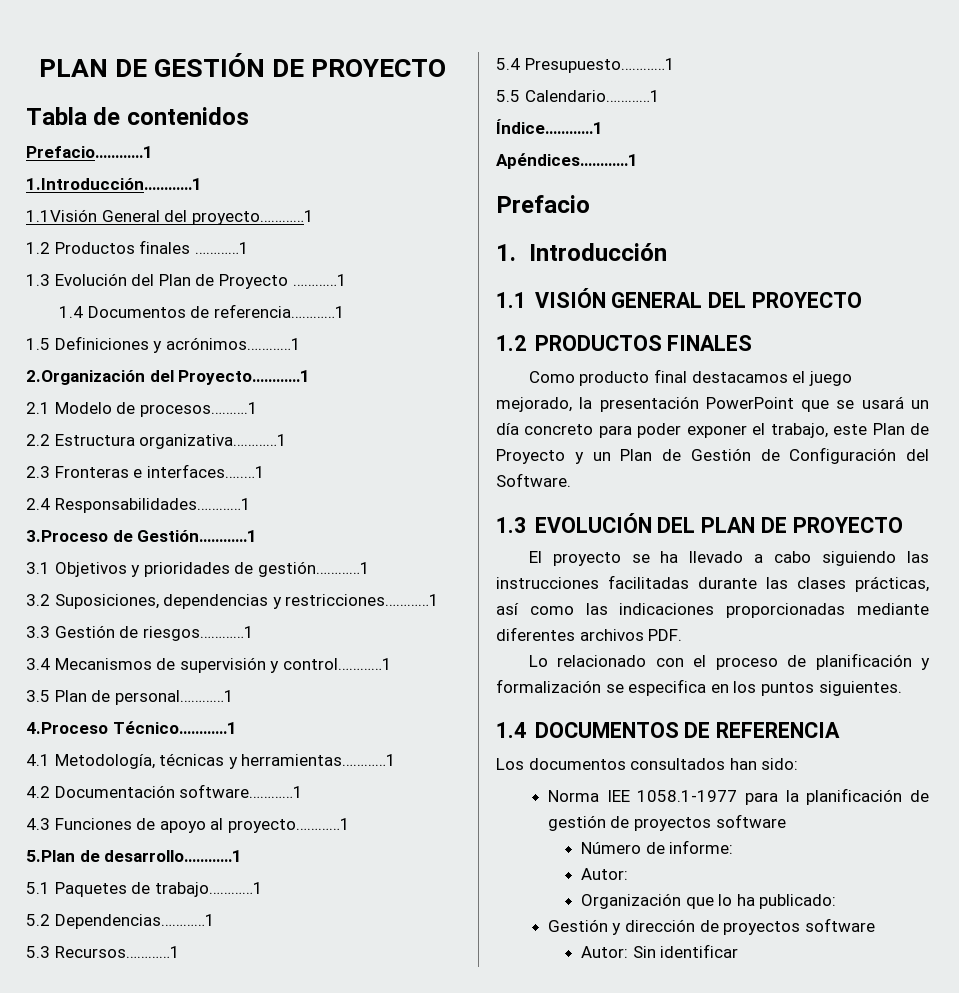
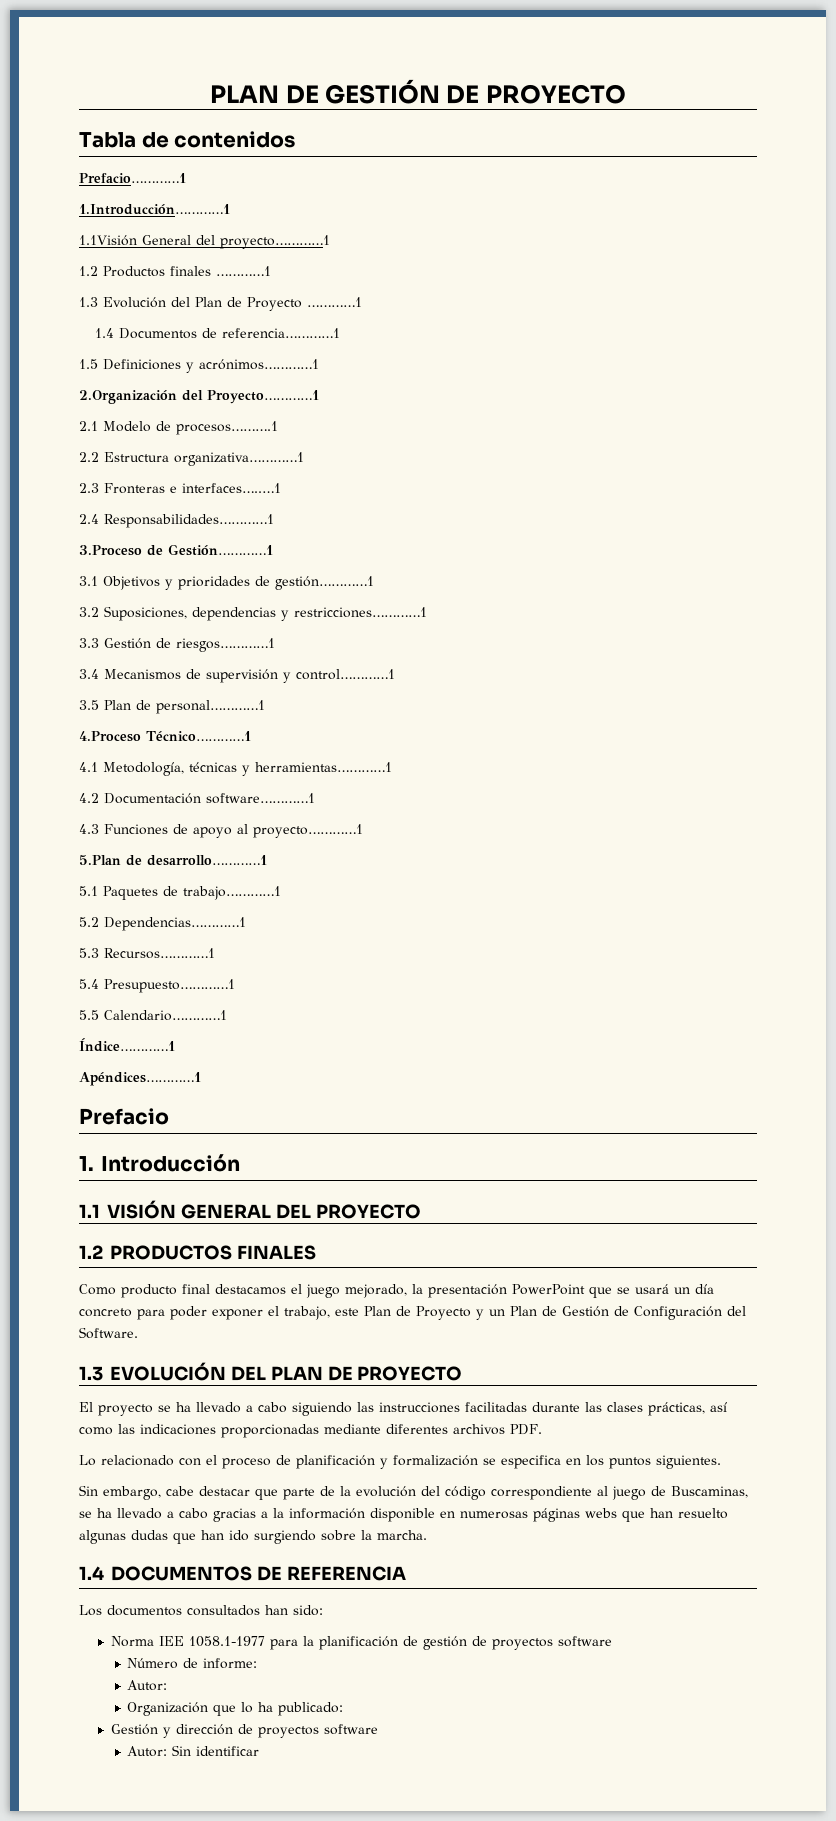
(902, 688) none -> [79,1485,748,1500] [79,1508,728,1522] [79,1530,427,1544] // Sin embargo, cabe destacar que parte de la evolución del código correspondiente al juego de Buscaminas, se ha llevado a cabo gracias a la información disponible en numerosas páginas webs que han resuelto algunas dudas que han ido surgiendo sobre la marcha.

